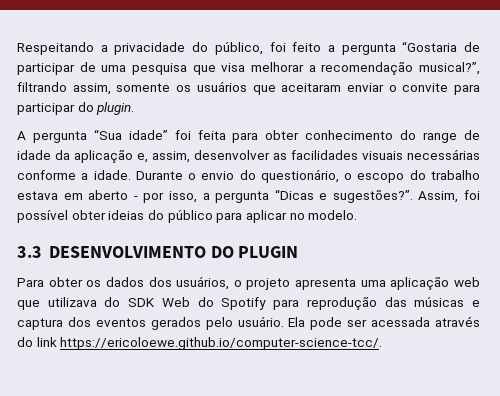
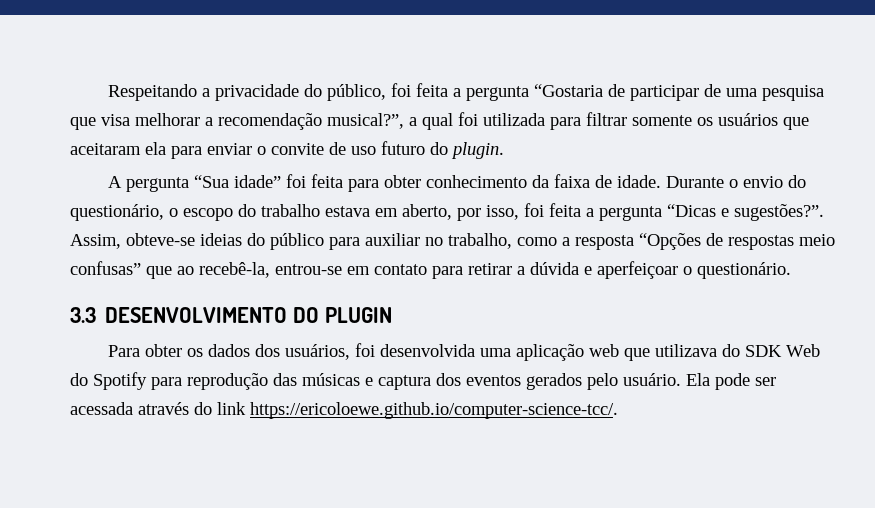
[292,42,322,52] feito -> [416,83,449,97] feita
[17,82,111,95] filtrando assim, -> [409,112,627,130] a qual foi utilizada para filtrar
(342, 87) none -> [145,142,202,159] ela para
[453,84,480,95] [17,103,75,115] para participar -> [329,141,425,155] de uso futuro
[400,130,480,143] [17,149,480,163] [17,170,89,180] do range de idade da aplicação e, assim, desenvolver as facilidades visuais necessárias conforme a -> [532,174,613,188] da faixa de
[88,190,197,203] aberto - por isso, -> [402,203,581,221] aberto, por isso, foi feita
[463,190,480,200] [17,210,106,223] foi possível obter -> [126,233,195,246] obteve-se
[245,210,358,223] aplicar no modelo. -> [365,233,835,250] [70,261,791,279] auxiliar no trabalho, como a resposta “Opções de respostas meio confusas” que ao recebê-la, entrou-se em contato para retirar a dúvida e aperfeiçoar o questionário.
[233,278,357,290] o projeto apresenta -> [355,343,476,357] foi desenvolvida

